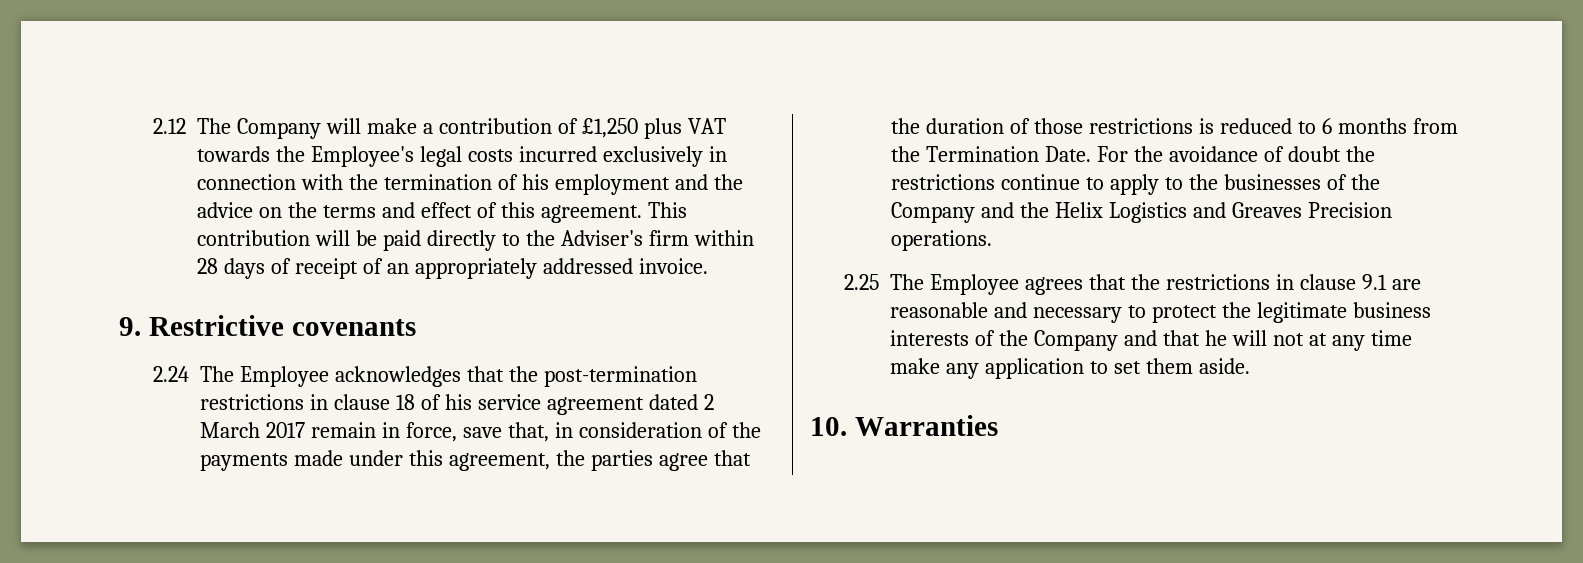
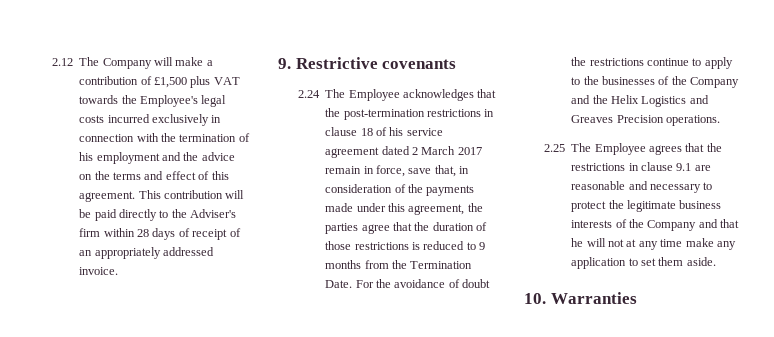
[582,118,639,138] £1,250 -> [154,77,188,88] £1,500
[1321,118,1332,134] 6 -> [479,242,486,250] 9

